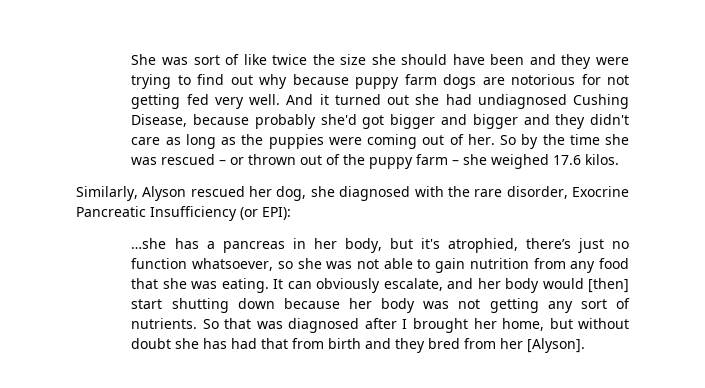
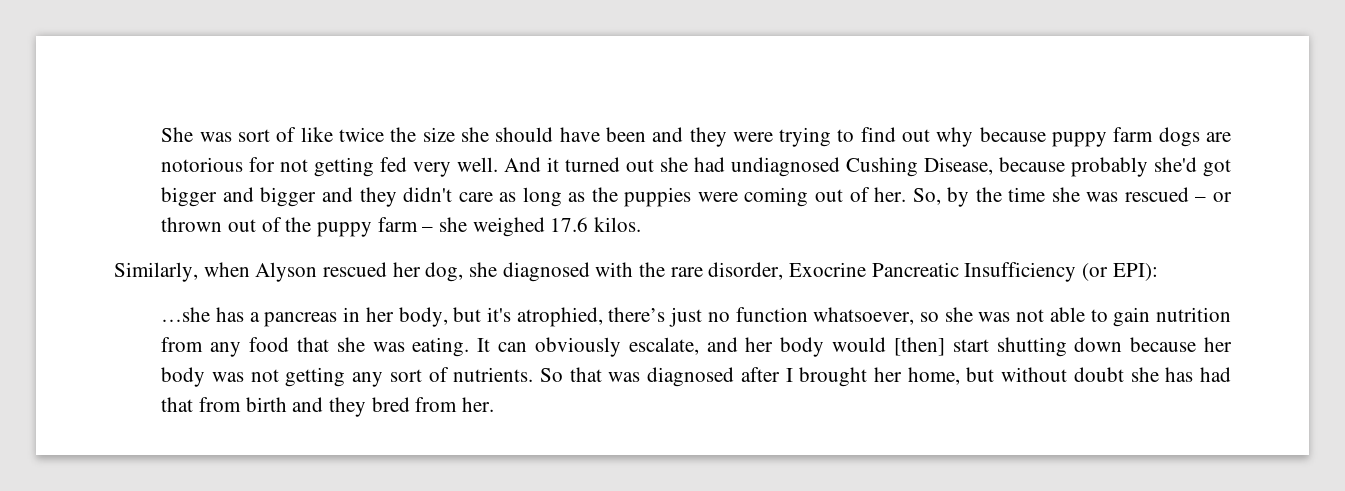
[500,135,517,145] So -> [912,188,941,205] So,
(138, 193) none -> [203,262,250,277] when
[500,338,586,353] her [Alyson]. -> [462,397,495,412] her.

